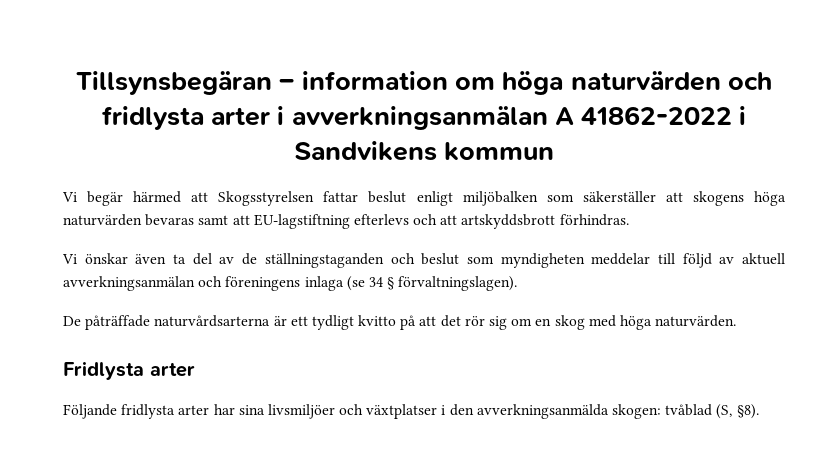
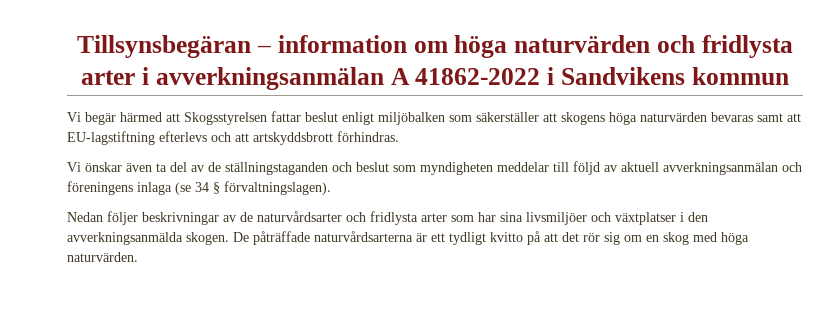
(518, 283) none -> [67,211,708,225] [67,232,229,245] Nedan följer beskrivningar av de naturvårdsarter och fridlysta arter som har sina livsmiljöer och växtplatser i den avverkningsanmälda skogen.
[63,361,195,380] [63,404,759,419] // Fridlysta arter // Följande fridlysta arter har sina livsmiljöer och växtplatser i den avverkningsanmälda skogen: tvåblad (S, §8). -> (138, 257) none

